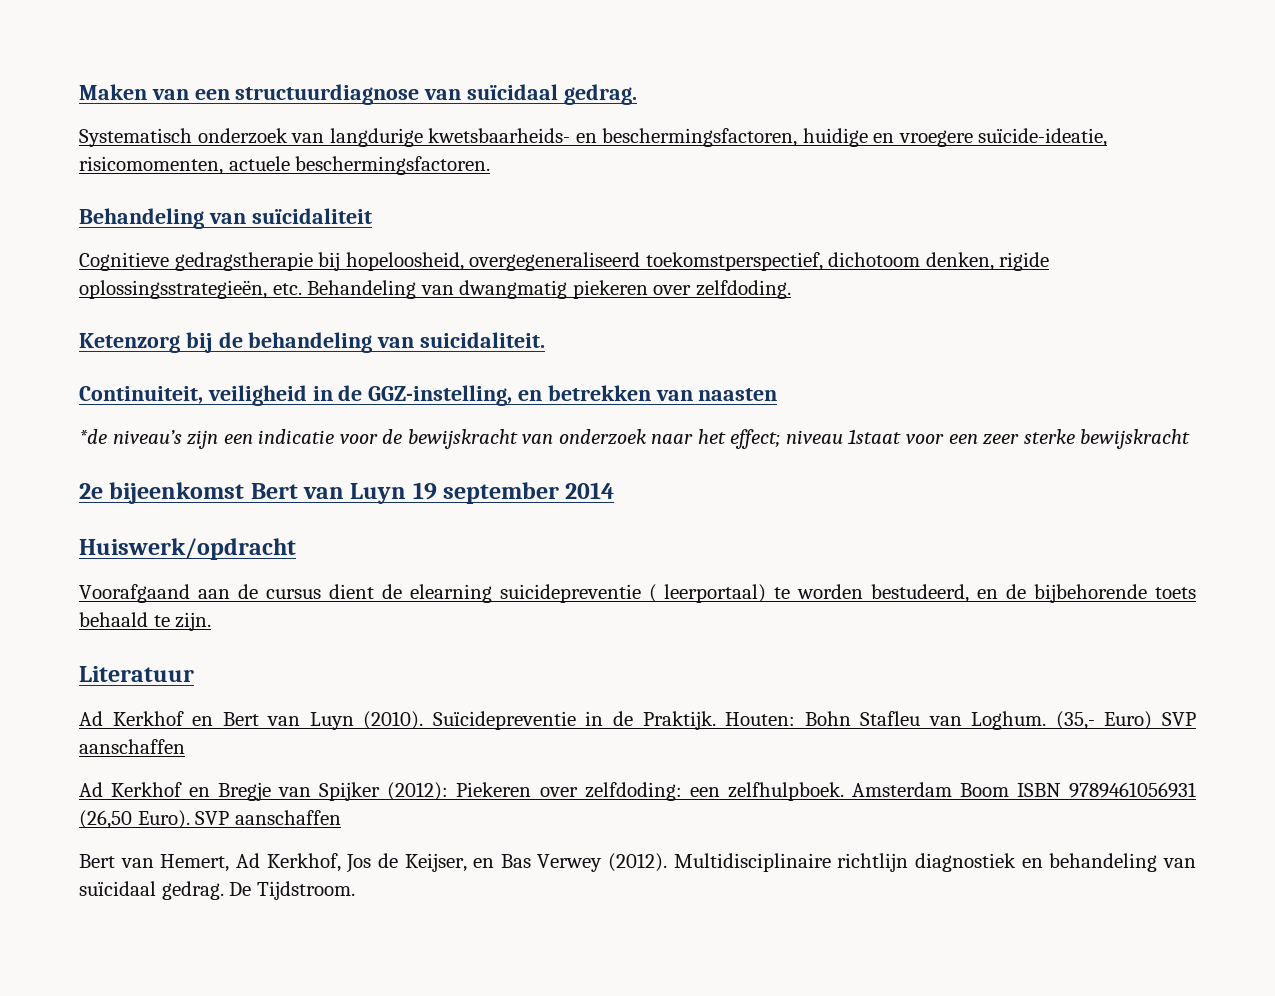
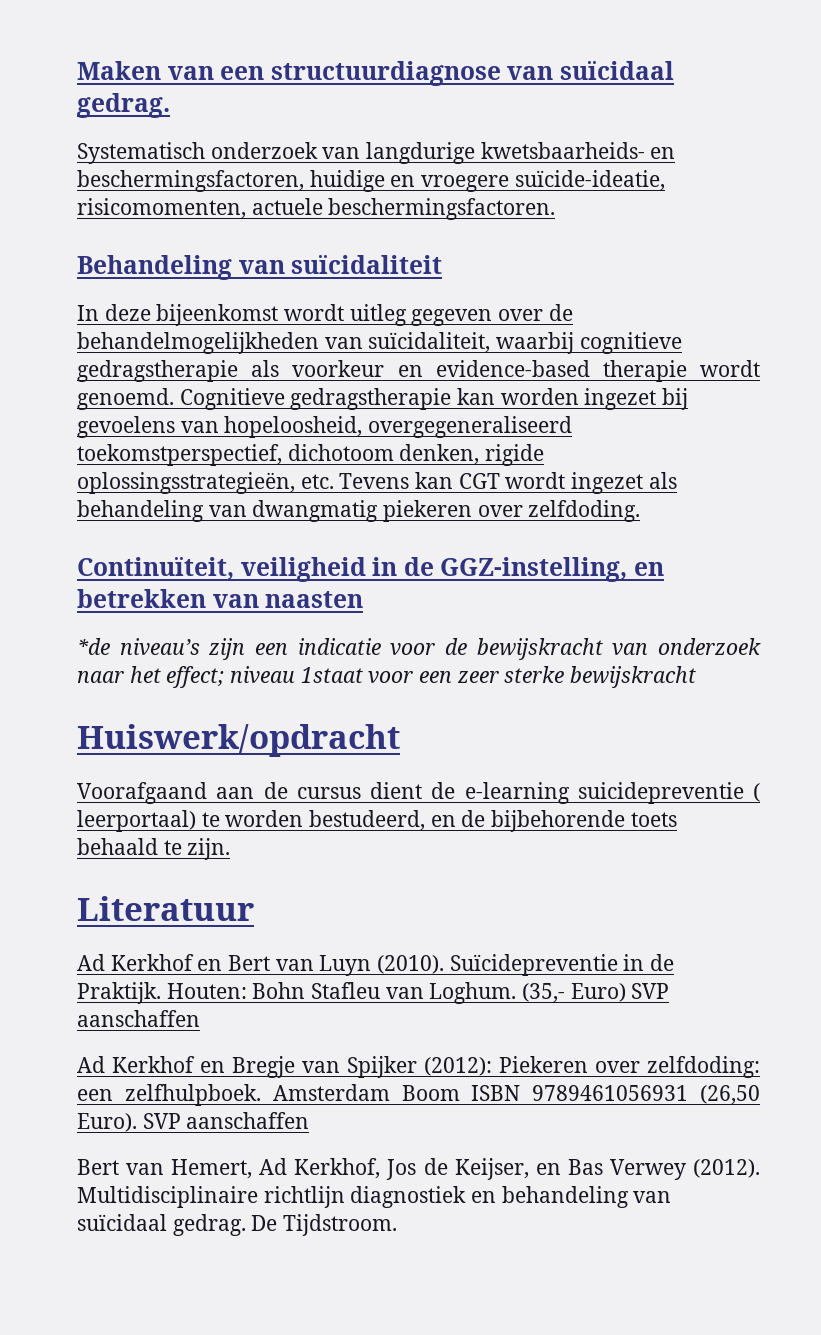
[79,252,341,271] Cognitieve gedragstherapie bij -> [77,304,573,326] [77,332,682,354] [77,360,760,382] [77,388,689,410] [77,416,219,438] In deze bijeenkomst wordt uitleg gegeven over de behandelmogelijkheden van suïcidaliteit, waarbij cognitieve gedragstherapie als voorkeur en evidence-based therapie wordt genoemd. Cognitieve gedragstherapie kan worden ingezet bij gevoelens van
[307,280,417,299] Behandeling -> [339,472,677,494] [77,500,204,522] Tevens kan CGT wordt ingezet als behandeling
[79,332,546,353] [79,386,203,404] Ketenzorg bij de behandeling van suicidaliteit. // Continuiteit, -> [77,557,234,580] Continuïteit,
[79,482,615,504] // 2e bijeenkomst Bert van Luyn 19 september 2014 -> (697, 677) none
[409,584,492,603] elearning -> [464,782,570,804] e-learning

